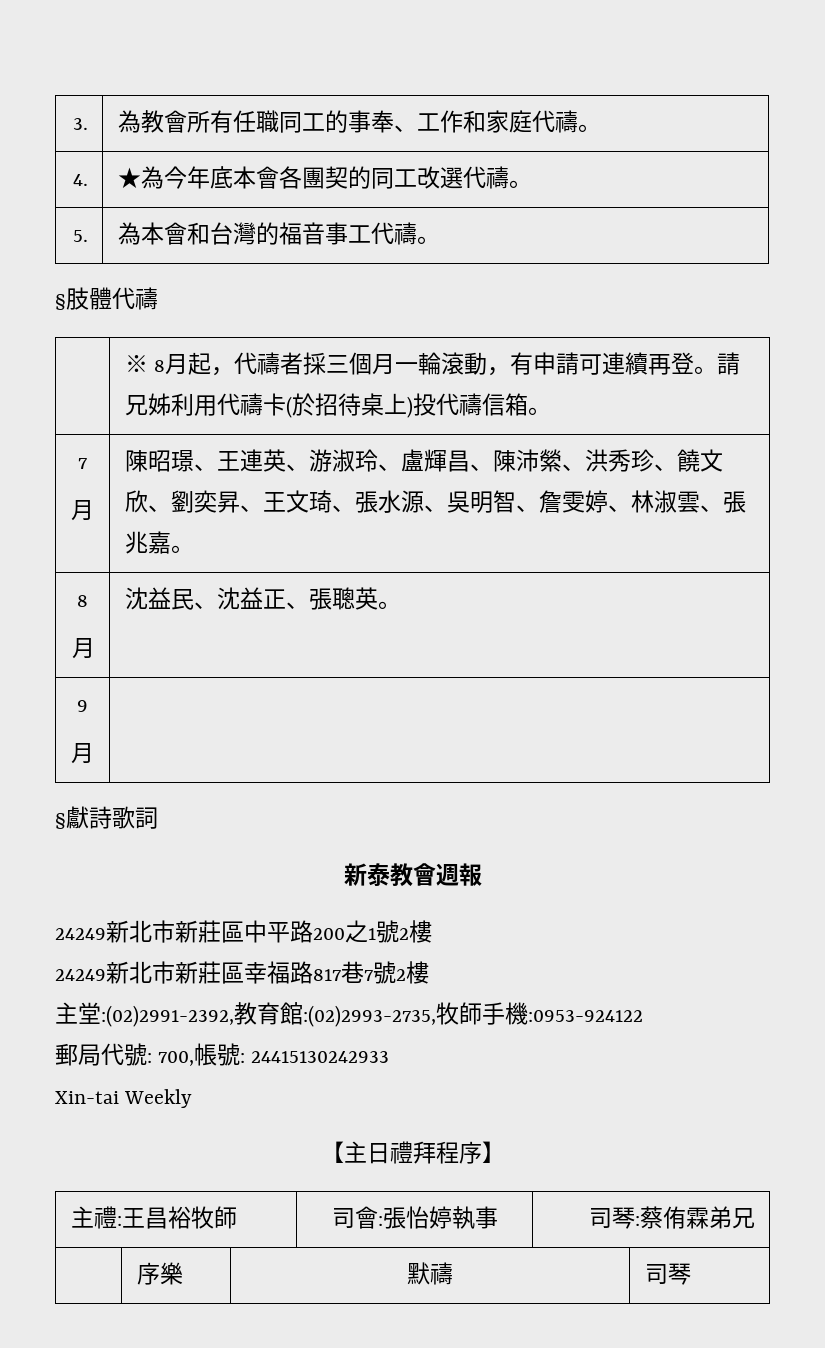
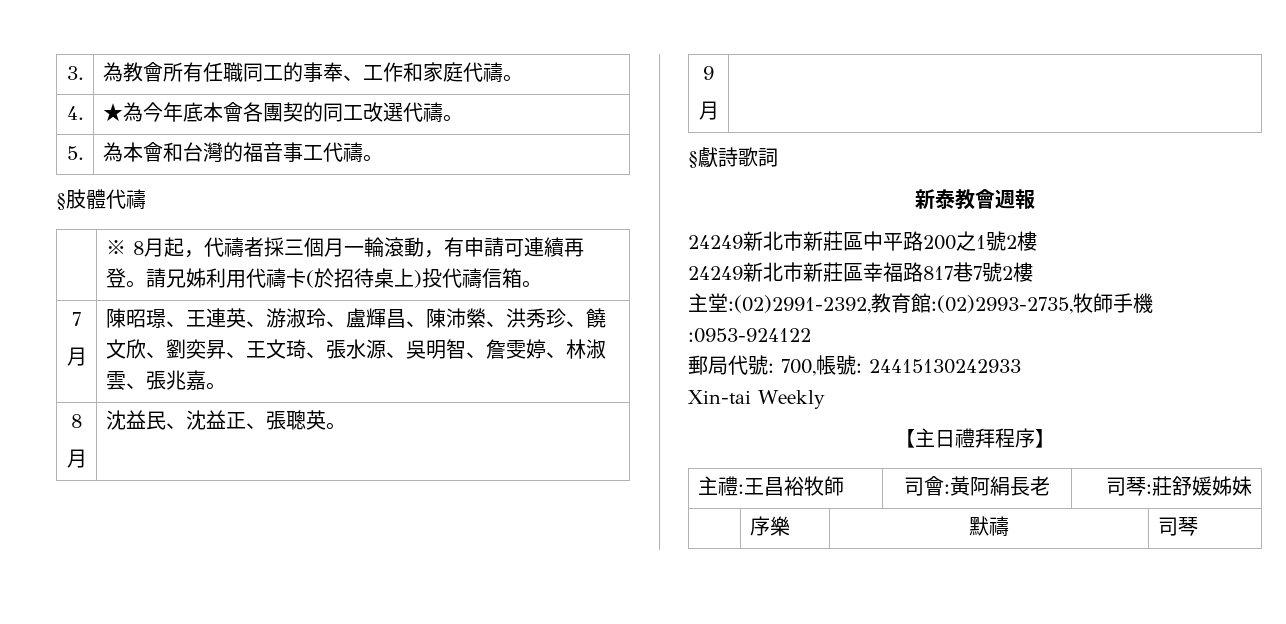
[382,1206,498,1230] 張怡婷執事 -> [950,476,1050,496] 黃阿絹長老
[639,1206,755,1229] 蔡侑霖弟兄 -> [1152,476,1253,496] 莊舒媛姊妹

